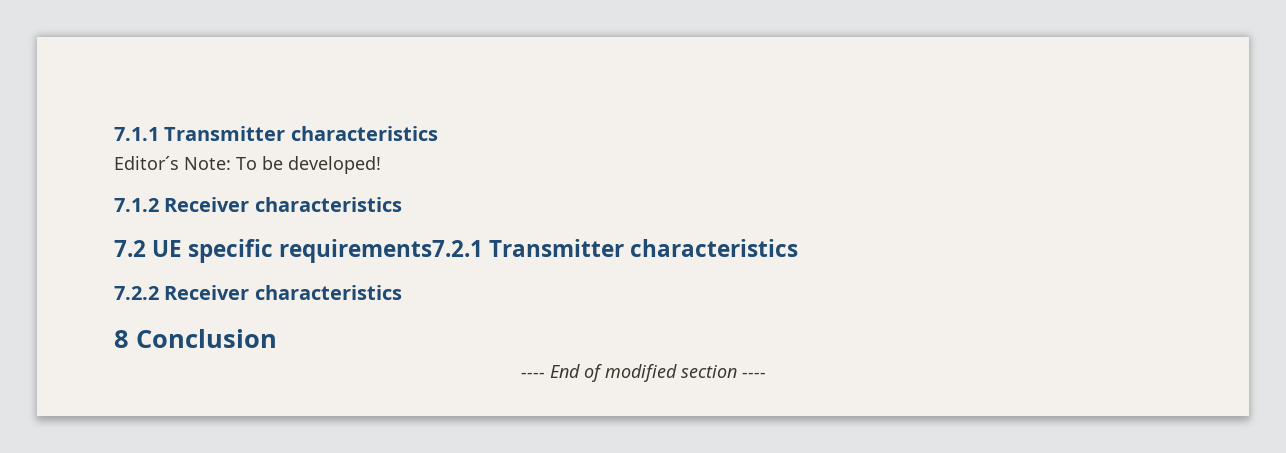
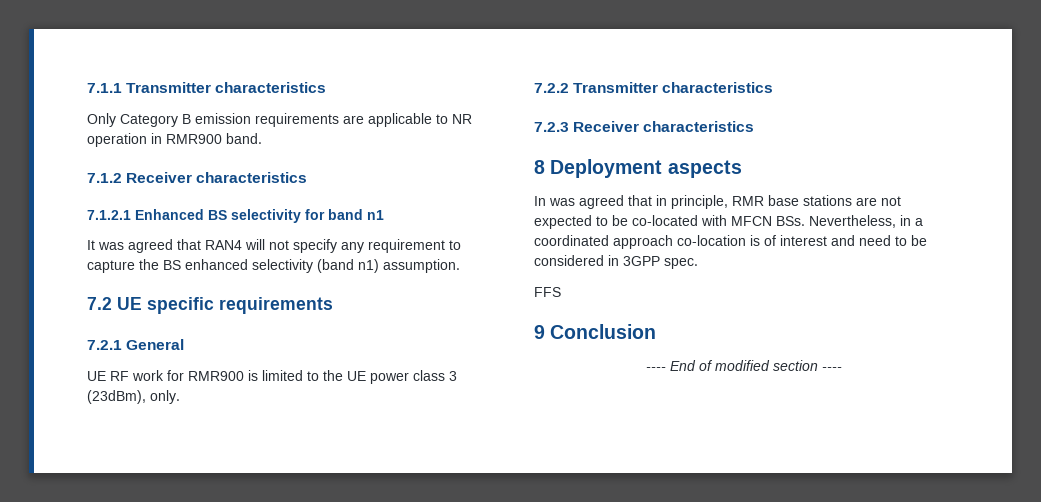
[114,156,381,174] [114,197,402,212] [114,239,799,263] [114,286,159,300] Editor´s Note: To be developed! // 7.1.2 Receiver characteristics // 7.2 UE specific requirements7.2.1 Transmitter characteristics // 7.2.2 -> [87,113,472,127] [87,133,262,147] [87,172,308,183] [87,209,384,223] [87,239,461,253] [87,259,460,273] [87,297,333,314] [87,339,185,350] [87,370,457,384] [87,390,180,404] [534,82,774,93] [534,122,569,132] Only Category B emission requirements are applicable to NR operation in RMR900 band. // 7.1.2 Receiver characteristics // 7.1.2.1 Enhanced BS selectivity for band n1 // It was agreed that RAN4 will not specify any requirement to capture the BS enhanced selectivity (band n1) assumption. // 7.2 UE specific requirements // 7.2.1 General // UE RF work for RMR900 is limited to the UE power class 3 (23dBm), only. // 7.2.2 Transmitter characteristics // 7.2.3
(129, 339) none -> [550,159,742,178] [534,195,901,209] [534,215,923,229] [534,235,927,249] [534,255,698,269] [534,287,561,297] [534,325,545,339] Deployment aspects // In was agreed that in principle, RMR base stations are not expected to be co-located with MFCN BSs. Nevertheless, in a coordinated approach co-location is of interest and need to be considered in 3GPP spec. // FFS // 9

